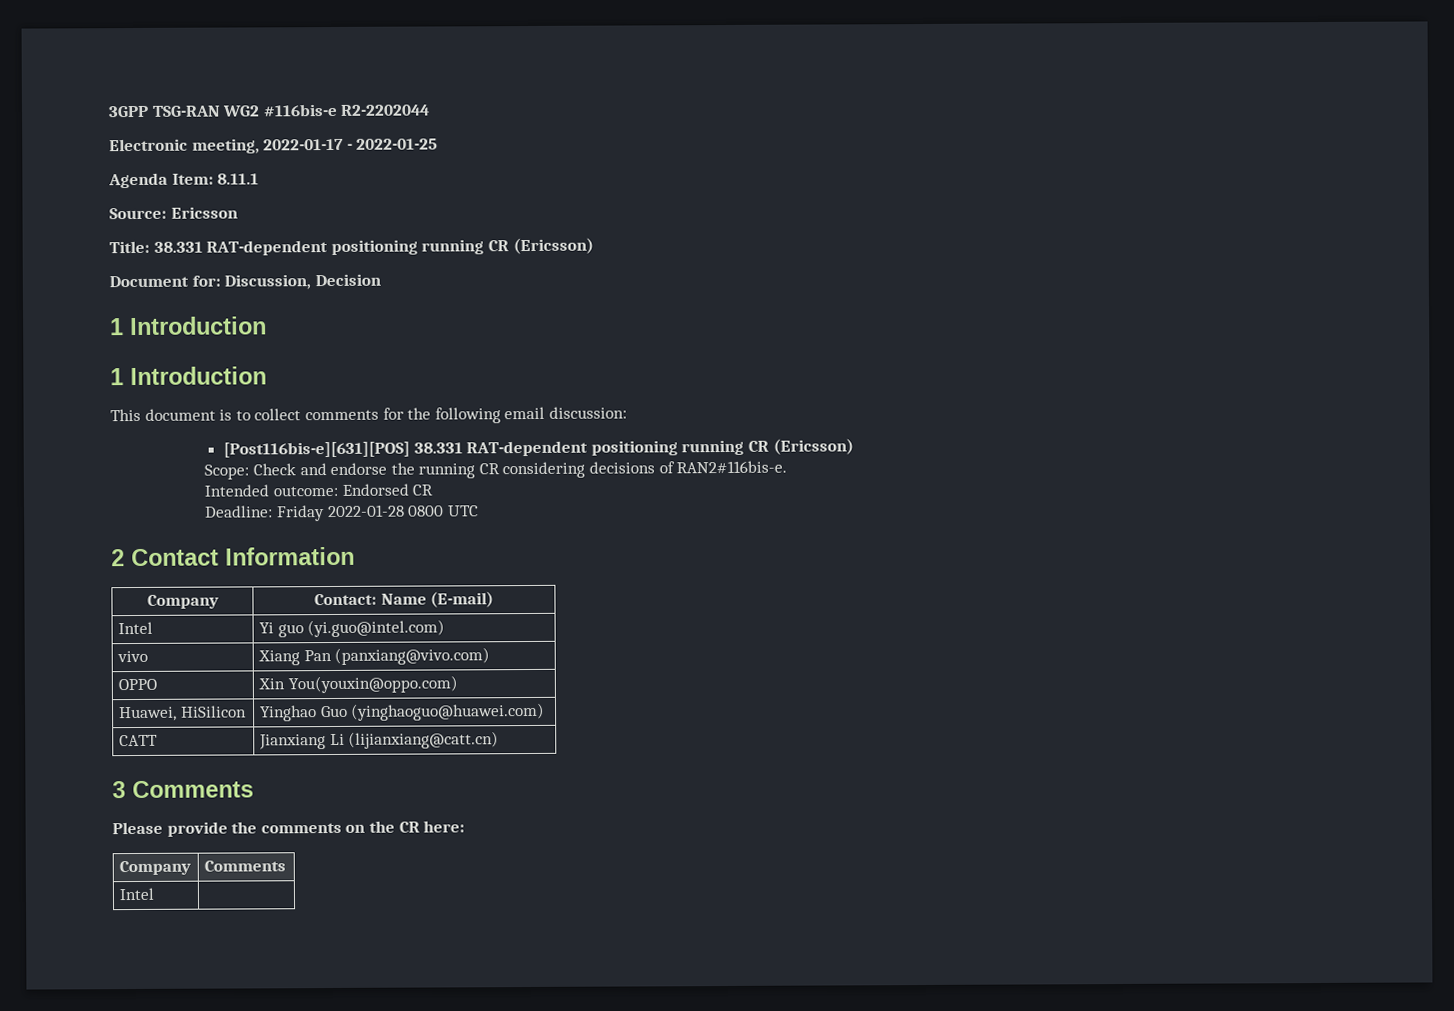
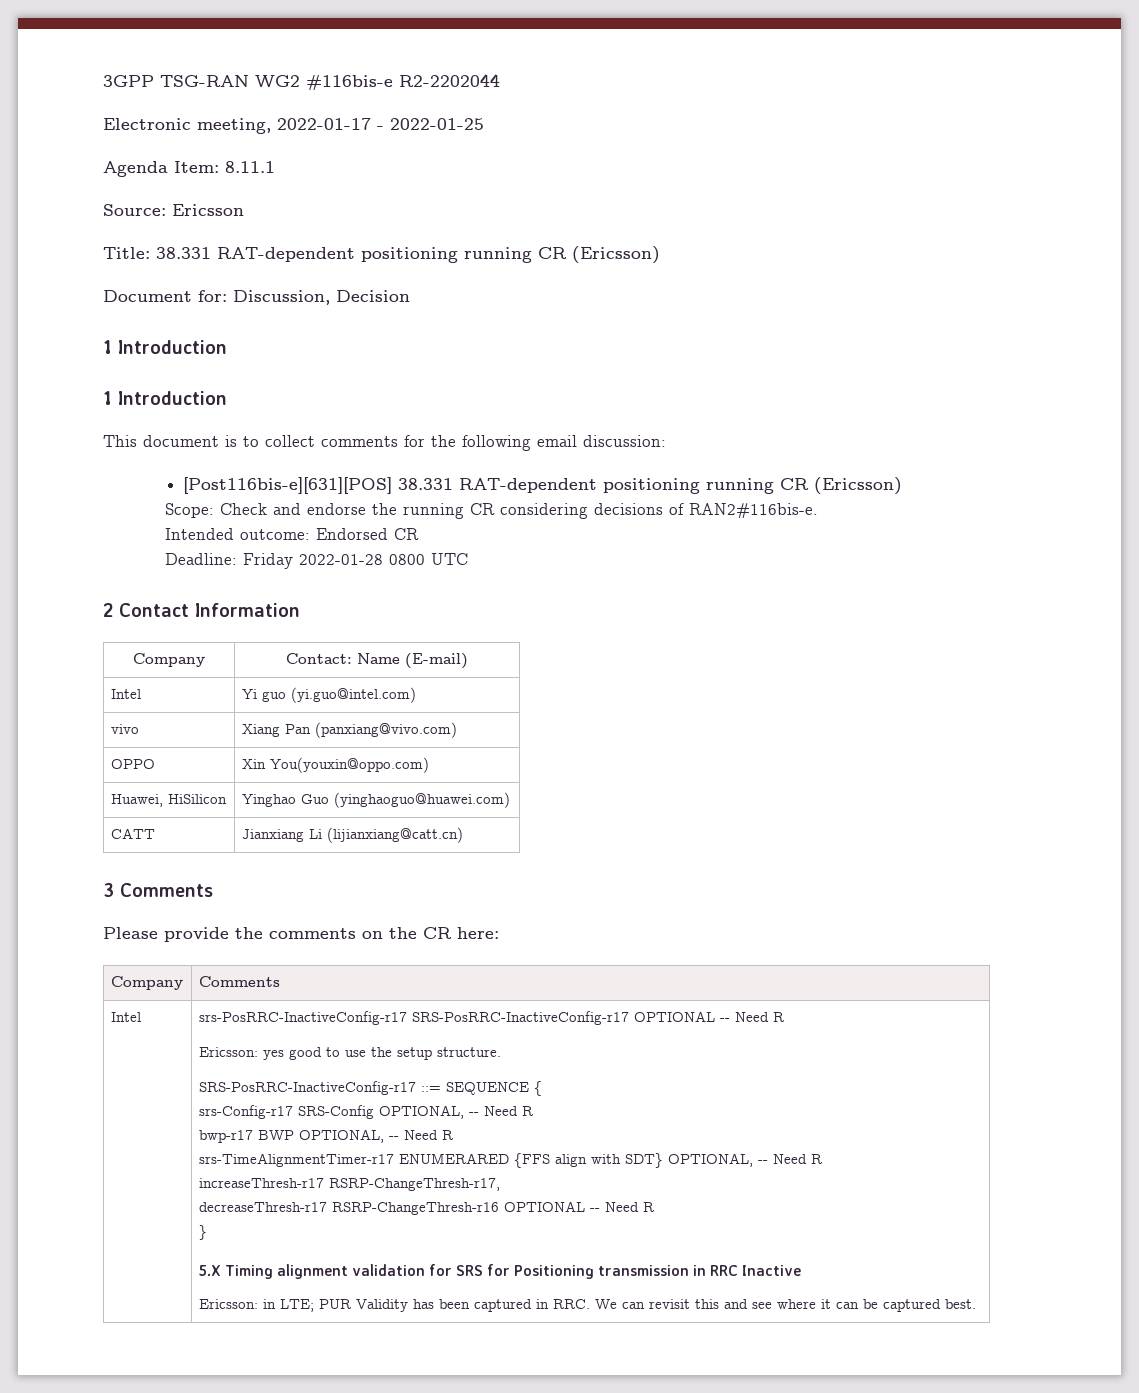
(154, 894) none -> [198,1011,784,1025] [198,1047,501,1060] [198,1081,542,1096] [198,1105,533,1119] [198,1129,453,1143] [198,1153,822,1168] [198,1178,500,1191] [198,1201,654,1215] [198,1225,207,1240] [198,1264,802,1279] [198,1299,976,1312] srs-PosRRC-InactiveConfig-r17 SRS-PosRRC-InactiveConfig-r17 OPTIONAL -- Need R // Ericsson: yes good to use the setup structure. // SRS-PosRRC-InactiveConfig-r17 ::= SEQUENCE { // srs-Config-r17 SRS-Config OPTIONAL, -- Need R // bwp-r17 BWP OPTIONAL, -- Need R // srs-TimeAlignmentTimer-r17 ENUMERARED {FFS align with SDT} OPTIONAL, -- Need R // increaseThresh-r17 RSRP-ChangeThresh-r17, // decreaseThresh-r17 RSRP-ChangeThresh-r16 OPTIONAL -- Need R // } // 5.X Timing alignment validation for SRS for Positioning transmission in RRC Inactive // Ericsson: in LTE; PUR Validity has been captured in RRC. We can revisit this and see where it can be captured best.

